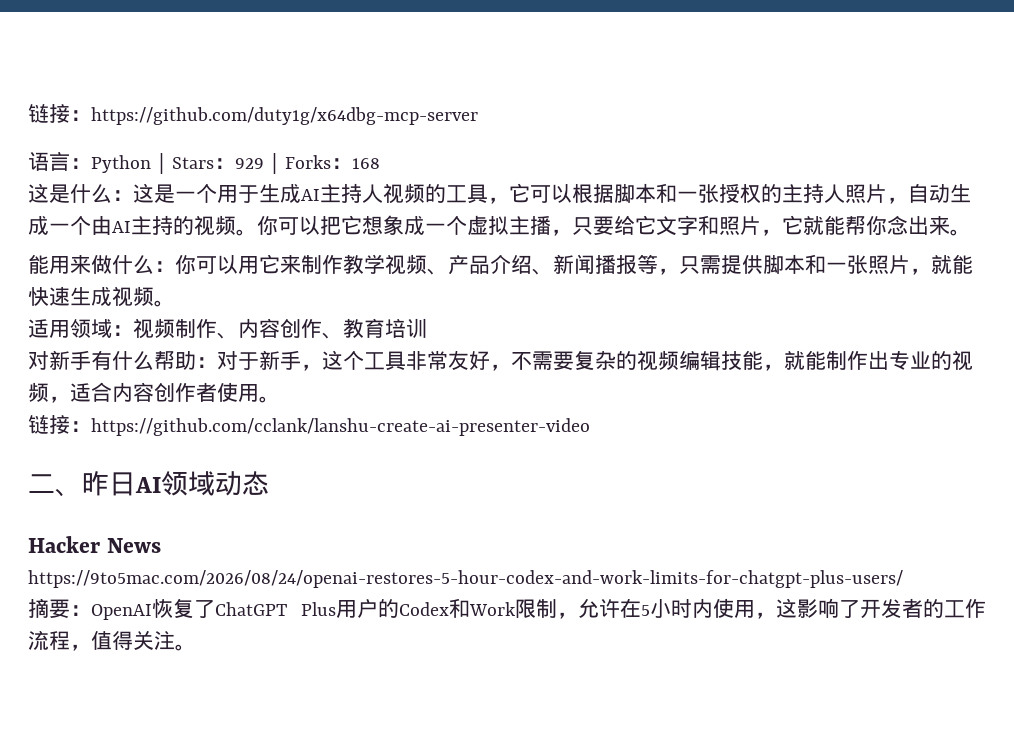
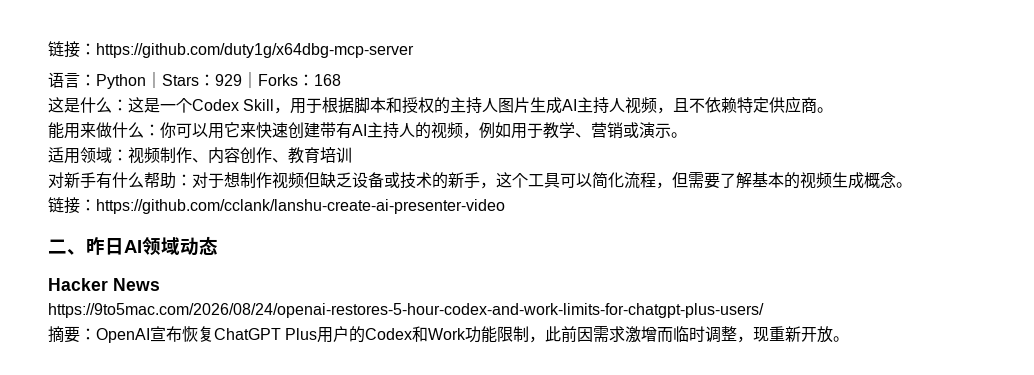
[217,185,259,203] 用于 -> [192,97,531,114] Codex Skill，用于根据脚本和授权的主持人图片
[425,183,971,204] [28,215,950,236] 的工具，它可以根据脚本和一张授权的主持人照片，自动生成一个由AI主持的视频。你可以把它想象成一个虚拟主播，只要给它文字和照片，它就能帮你念出来 -> [657,96,818,114] ，且不依赖特定供应商
[301,254,973,275] [28,286,154,307] 制作教学视频、产品介绍、新闻播报等，只需提供脚本和一张照片，就能快速生成视频 -> [256,122,671,139] 快速创建带有AI主持人的视频，例如用于教学、营销或演示
[259,350,973,371] [28,382,259,403] 新手，这个工具非常友好，不需要复杂的视频编辑技能，就能制作出专业的视频，适合内容创作者使用 -> [224,172,896,189] 想制作视频但缺乏设备或技术的新手，这个工具可以简化流程，但需要了解基本的视频生成概念
[152,598,215,618] 恢复了 -> [150,326,214,342] 宣布恢复
[515,598,986,619] [28,630,175,651] 限制，允许在5小时内使用，这影响了开发者的工作流程，值得关注 -> [465,326,834,343] 功能限制，此前因需求激增而临时调整，现重新开放

